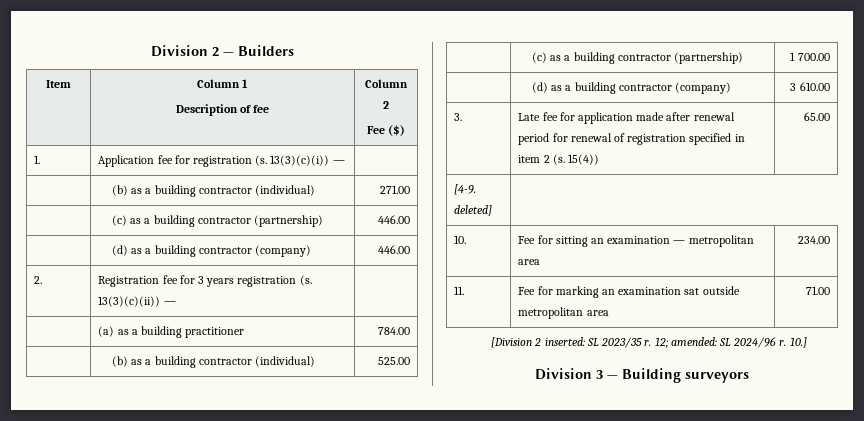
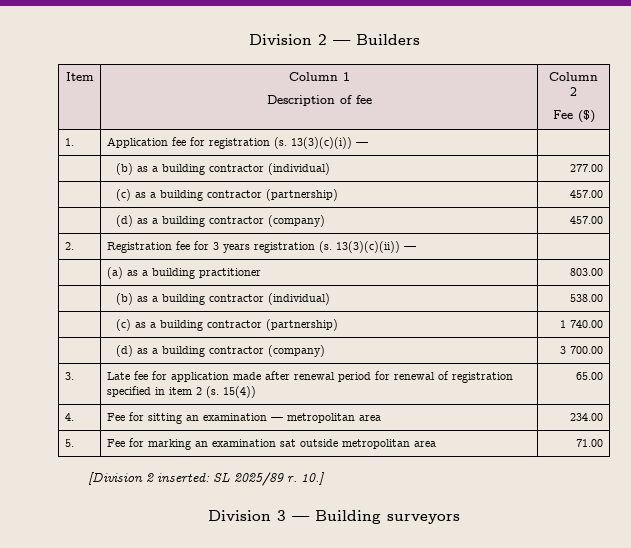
[379,185,410,194] [111,215,324,227] [377,215,410,224] [111,245,312,257] [377,245,410,254] 271.00 // | (c) as a building contractor (partnership) | 446.00 // | (d) as a building contractor (company) | 446.00 -> [570,164,604,172] [115,189,338,201] [570,190,604,198] [115,215,325,227] [570,216,604,224] 277.00 // | (c) as a building contractor (partnership) | 457.00 // | (d) as a building contractor (company) | 457.00
[377,327,410,335] [111,356,316,368] [377,357,410,365] 784.00 // | (b) as a building contractor (individual) | 525.00 -> [570,268,604,276] [115,293,330,305] [570,294,604,302] 803.00 // | (b) as a building contractor (individual) | 538.00
[797,53,830,61] 700.00 -> [570,320,604,328] 740.00
[799,82,830,91] 610.00 -> [570,346,604,354] 700.00
[454,184,477,195] [454,205,493,216] [454,235,467,244] [4-9. deleted] // 10. -> [64,413,74,421] 4.
[454,286,465,295] 11. -> [64,439,74,447] 5.
[601,337,777,348] 2023/35 r. 12; amended: SL 2024/96 -> [233,472,284,486] 2025/89

